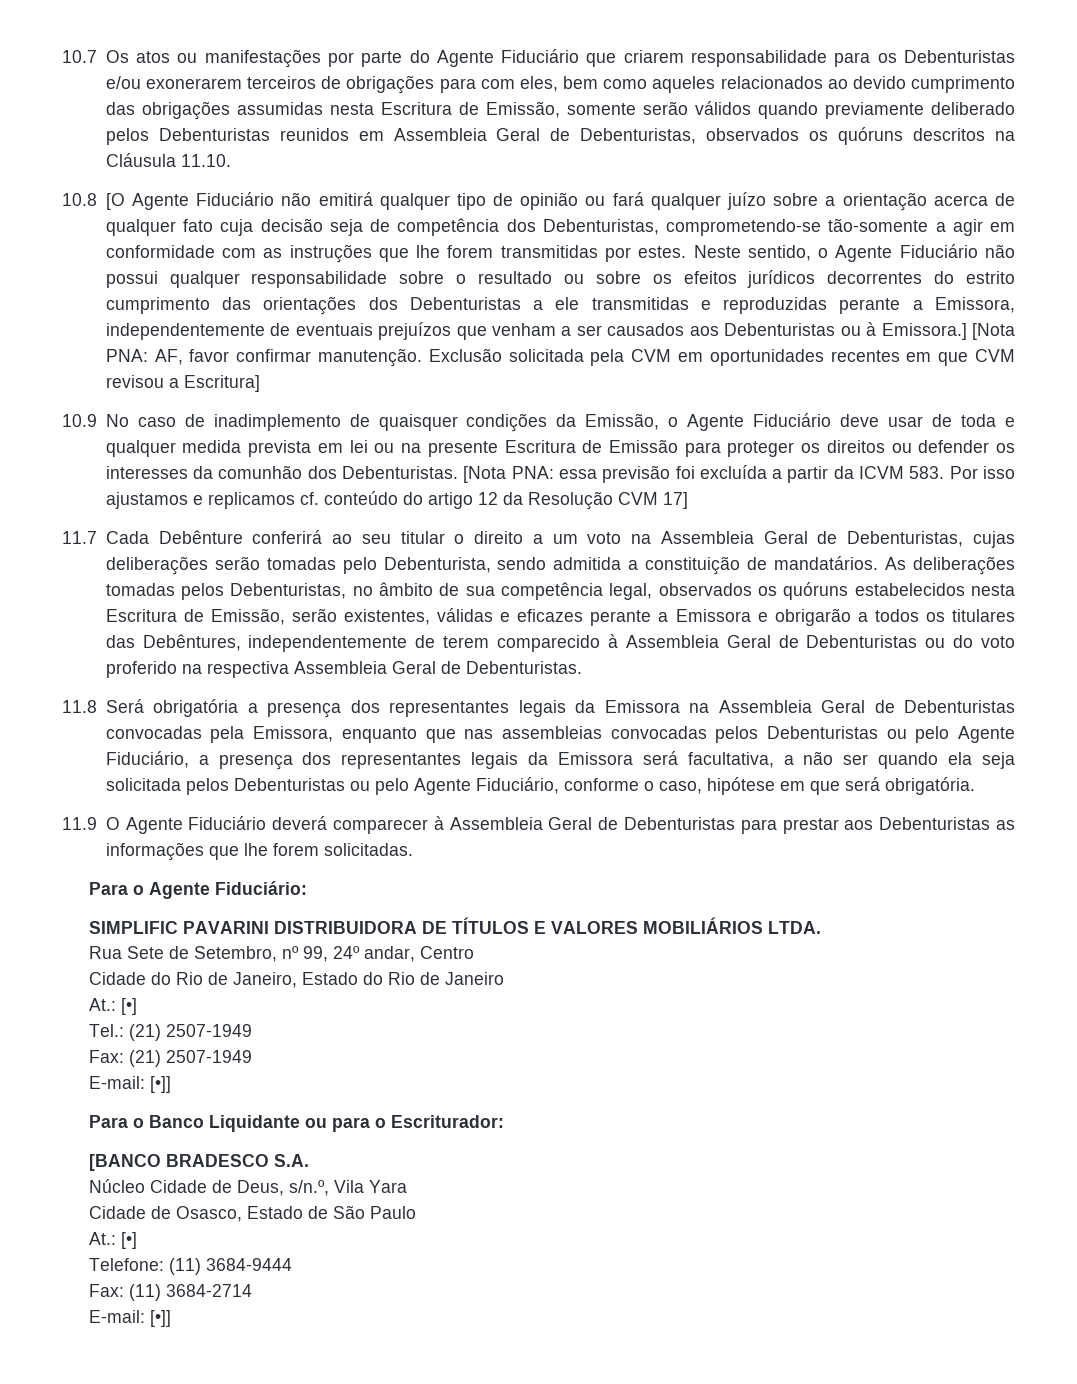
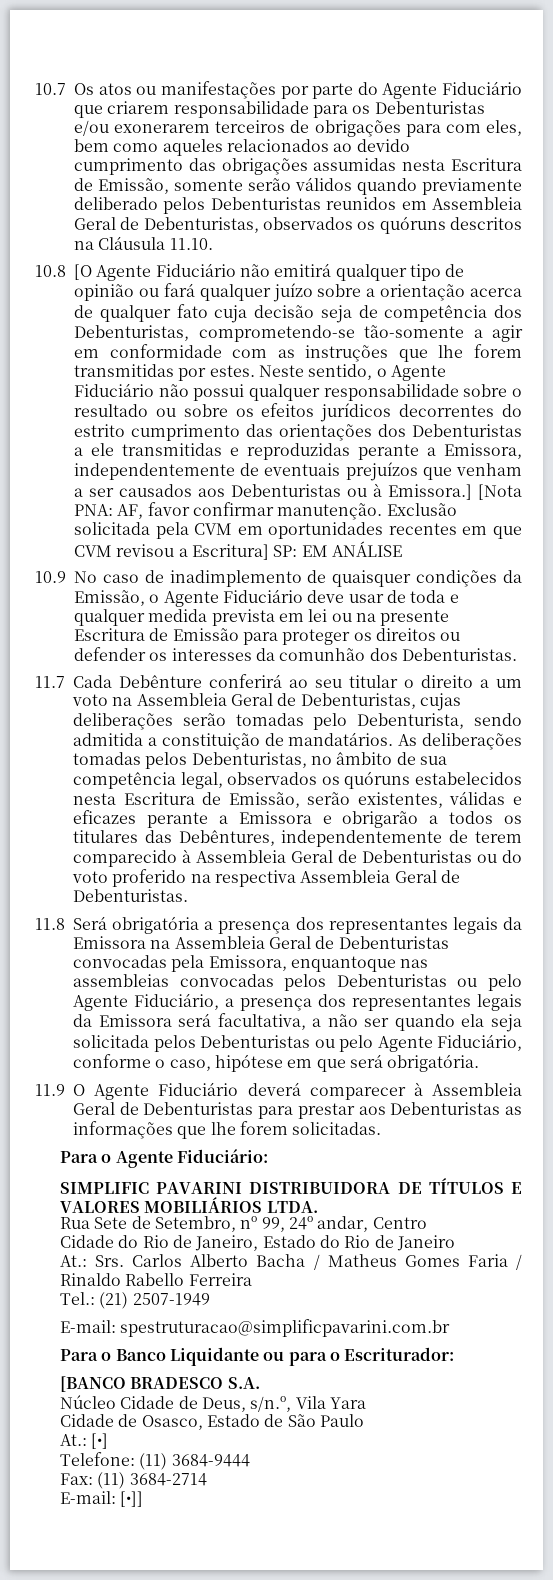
(260, 383) none -> [273,541,402,557] SP: EM ANÁLISE
[463,465,1015,483] [105,491,688,510] [Nota PNA: essa previsão foi excluída a partir da ICVM 583. Por isso ajustamos e replicamos cf. conteúdo do artigo 12 da Resolução CVM 17] -> (517, 654) none
[341,727,456,743] enquanto que -> [290,956,396,972] enquantoque
[120,998,137,1015] [•] -> [95,1254,522,1270] [59,1273,252,1286] Srs. Carlos Alberto Bacha / Matheus Gomes Faria / Rinaldo Rabello Ferreira
[88,1050,252,1067] [88,1076,171,1093] // Fax: (21) 2507-1949 // E-mail: [•]] -> [59,1319,451,1337] // E-mail: spestruturacao@simplificpavarini.com.br

